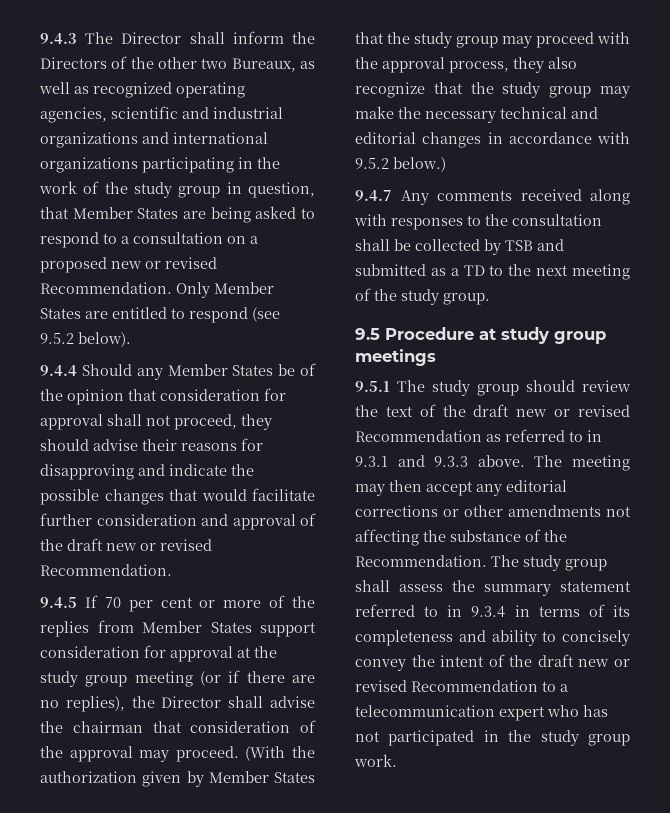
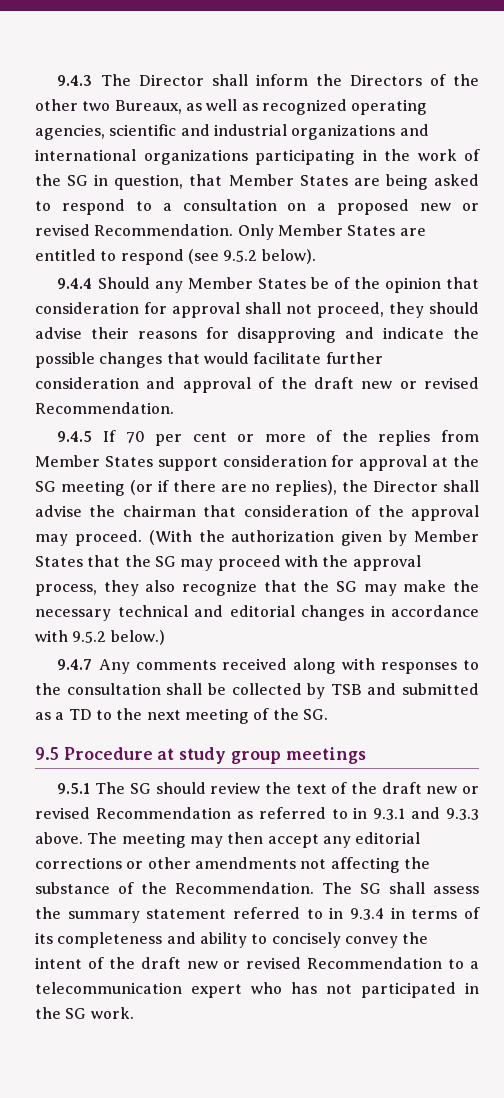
[134,182,221,198] study group -> [67,175,89,186] SG
[40,671,128,687] study group -> [35,481,56,492] SG
[414,32,498,48] study group -> [154,556,176,567] SG
[502,82,592,98] study group -> [336,581,357,592] SG
[401,289,490,305] study group. -> [302,709,328,720] SG.
[432,380,519,396] study group -> [129,783,151,794] SG
[523,555,607,571] study group -> [360,883,381,894] SG
[540,730,630,746] study group -> [65,1008,87,1019] SG

